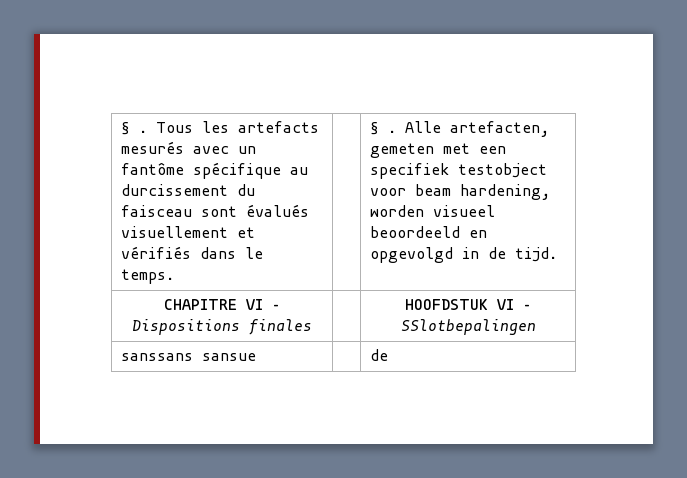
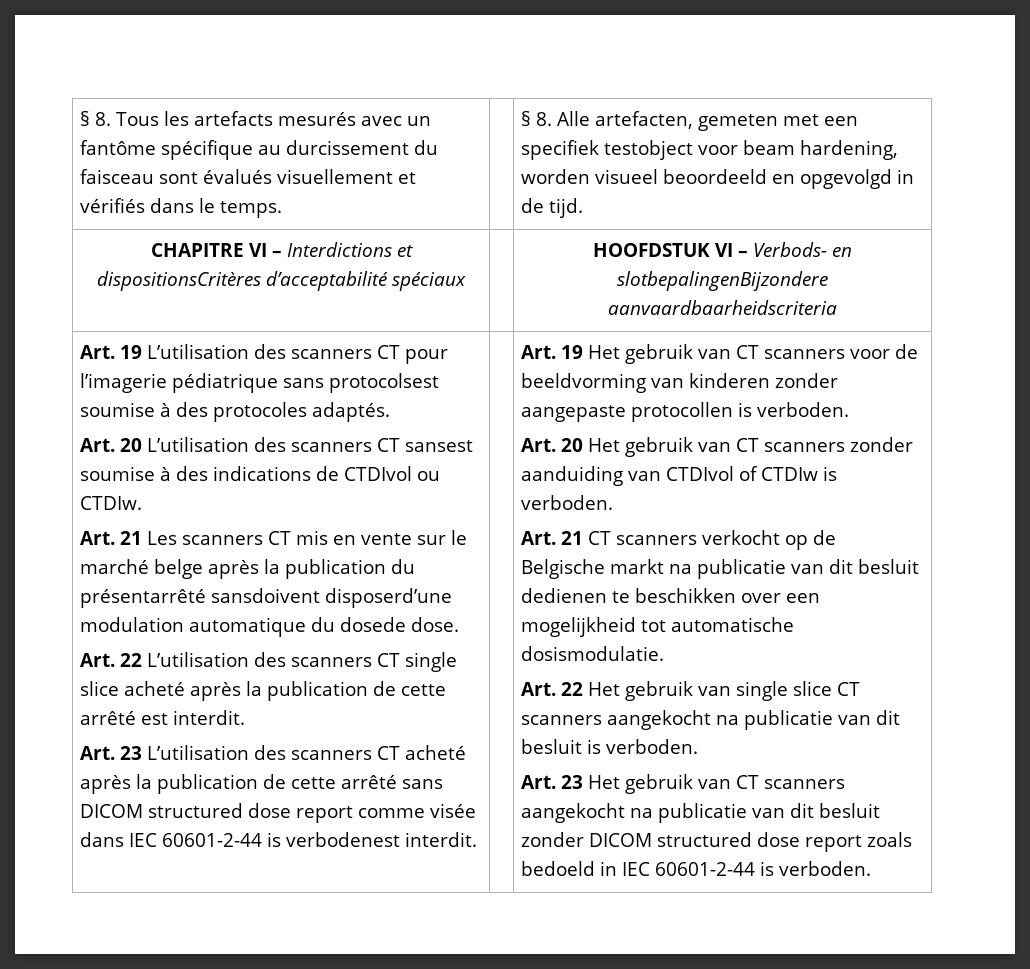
[120,122,147,135] § . -> [79,111,111,126] § 8.
[387,130,396,133] . -> [535,112,552,126] 8.
[132,319,312,335] [405,299,531,310] [400,319,536,335] [120,353,256,361] [369,349,388,361] Dispositions finales | | HOOFDSTUK VI – SSlotbepalingen // sanssans sansue | | de -> [286,242,413,257] [97,271,467,291] [593,242,852,257] [617,271,828,291] [608,300,837,315] [79,344,448,364] [79,373,439,393] [79,402,390,422] [79,437,473,452] [79,466,440,481] [79,496,142,510] [79,530,467,545] [79,559,415,579] [79,588,452,608] [79,617,459,637] [79,652,457,672] [79,681,446,701] [79,710,245,725] [79,745,466,760] [79,774,443,794] [79,803,476,823] [79,832,477,847] [520,344,918,364] [520,373,838,393] [520,402,849,422] [520,437,913,457] [520,466,837,486] [520,495,613,510] [520,530,836,550] [520,559,919,579] [520,588,820,603] [520,617,794,637] [520,646,664,661] [520,681,860,701] [520,710,900,730] [520,739,698,754] [520,774,845,794] [520,803,880,823] [520,832,912,852] [520,861,871,876] Interdictions et dispositionsCritères d’acceptabilité spéciaux | | HOOFDSTUK VI – Verbods- en slotbepalingenBijzondere aanvaardbaarheidscriteria // Art. 19 L’utilisation des scanners CT pour l’imagerie pédiatrique sans protocolsest soumise à des protocoles adaptés. // Art. 20 L’utilisation des scanners CT sansest soumise à des indications de CTDIvol ou CTDIw. // Art. 21 Les scanners CT mis en vente sur le marché belge après la publication du présentarrêté sansdoivent disposerd’une modulation automatique du dosede dose. // Art. 22 L’utilisation des scanners CT single slice acheté après la publication de cette arrêté est interdit. // Art. 23 L’utilisation des scanners CT acheté après la publication de cette arrêté sans DICOM structured dose report comme visée dans IEC 60601-2-44 is verbodenest interdit. | | Art. 19 Het gebruik van CT scanners voor de beeldvorming van kinderen zonder aangepaste protocollen is verboden. // Art. 20 Het gebruik van CT scanners zonder aanduiding van CTDIvol of CTDIw is verboden. // Art. 21 CT scanners verkocht op de Belgische markt na publicatie van dit besluit dedienen te beschikken over een mogelijkheid tot automatische dosismodulatie. // Art. 22 Het gebruik van single slice CT scanners aangekocht na publicatie van dit besluit is verboden. // Art. 23 Het gebruik van CT scanners aangekocht na publicatie van dit besluit zonder DICOM structured dose report zoals bedoeld in IEC 60601-2-44 is verboden.

